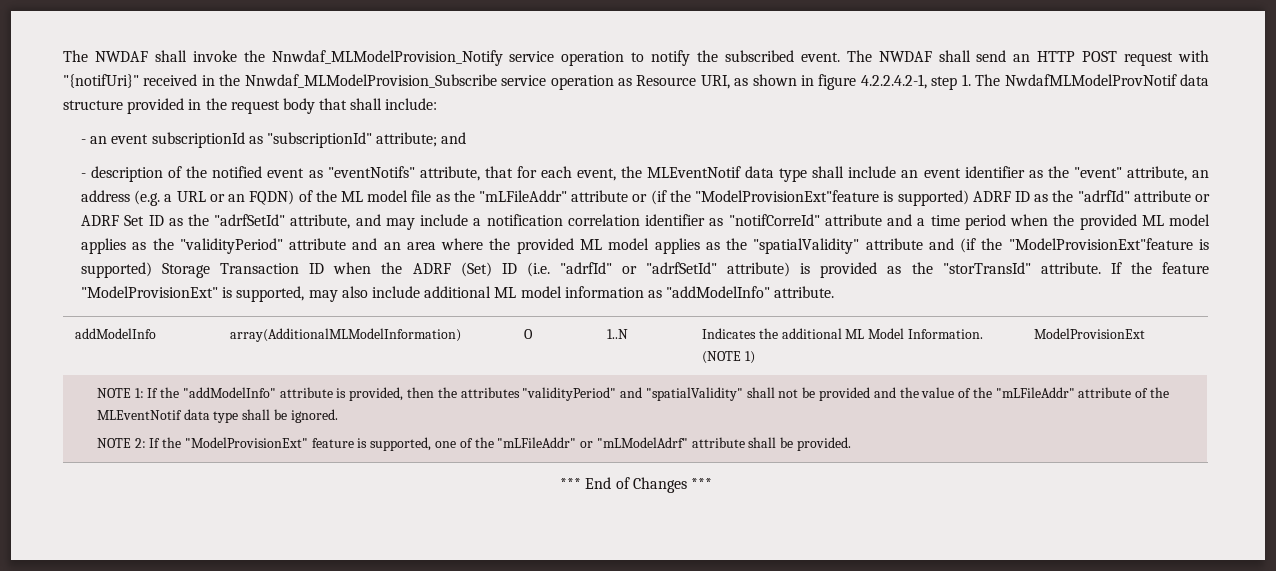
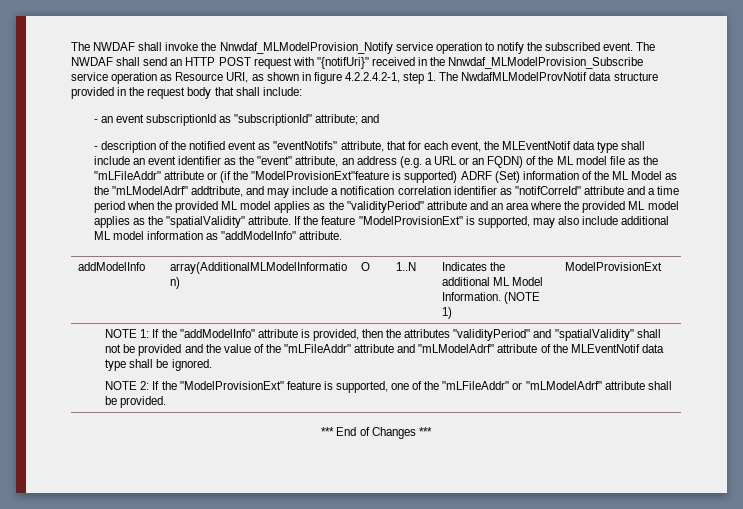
[1014,190,1210,202] [81,214,351,229] ID as the "adrfId" attribute or ADRF Set ID as the "adrfSetId" attribute, -> [494,171,678,183] [93,186,243,197] (Set) information of the ML Model as the "mLModelAdrf" addtribute,
[865,238,1209,253] [81,262,1031,278] attribute and (if the "ModelProvisionExt"feature is supported) Storage Transaction ID when the ADRF (Set) ID (i.e. "adrfId" or "adrfSetId" attribute) is provided as the "storTransId" -> (245, 222) none
(1132, 392) none -> [397,344,538,353] and "mLModelAdrf" attribute

